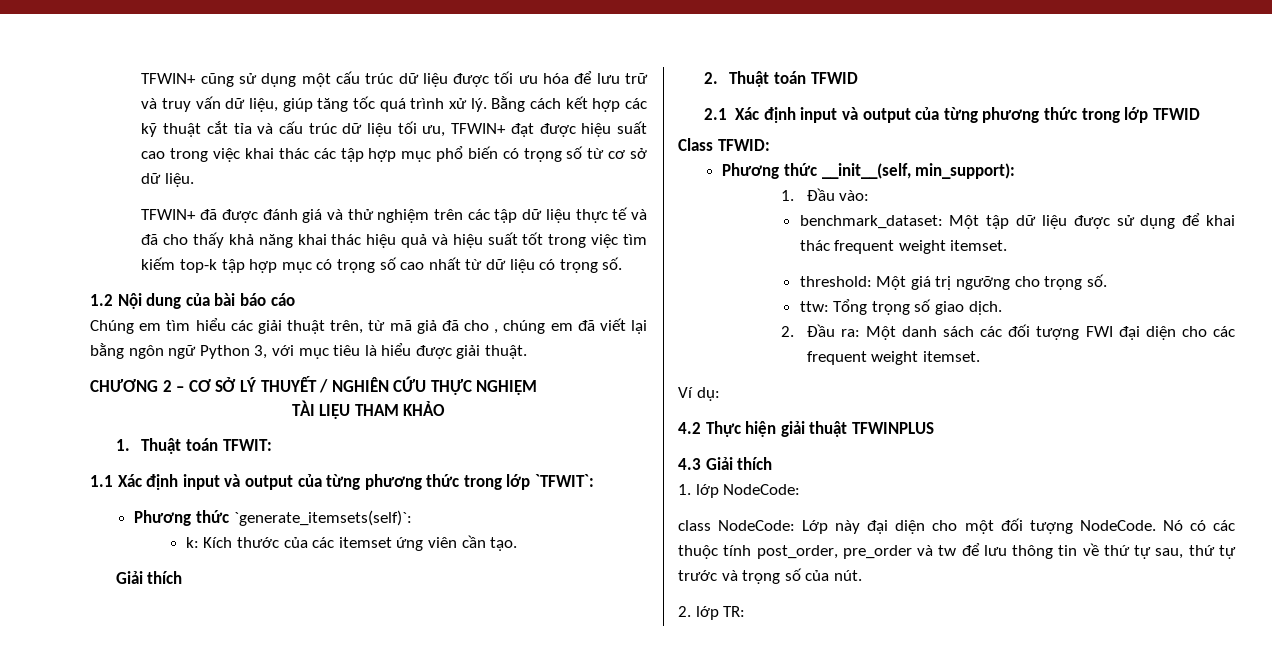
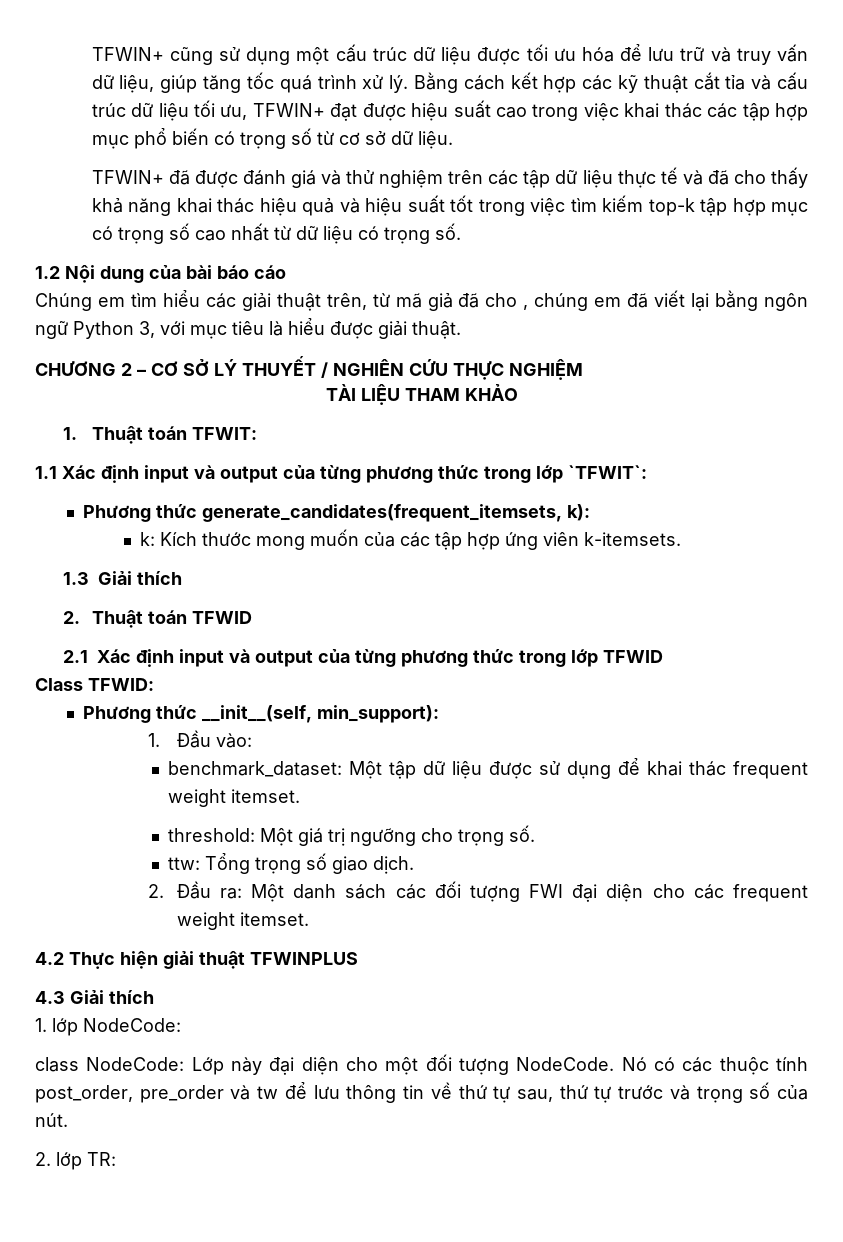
[233,510,412,526] `generate_itemsets(self)`: -> [202,504,591,522] generate_candidates(frequent_itemsets, k):
[283,535,518,551] của các itemset ứng viên cần tạo. // -> [255,529,681,550] [63,572,90,585] mong muốn của các tập hợp ứng viên k-itemsets. // 1.3
[678,387,720,401] // Ví dụ: -> (309, 919) none

